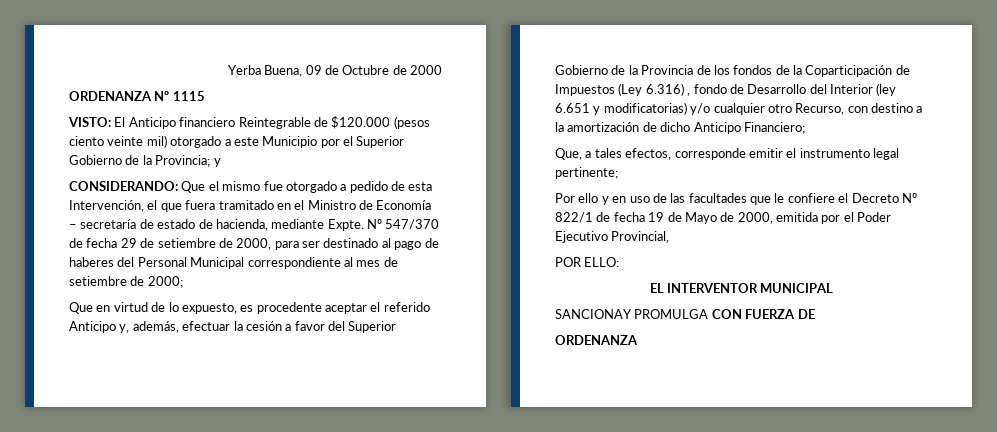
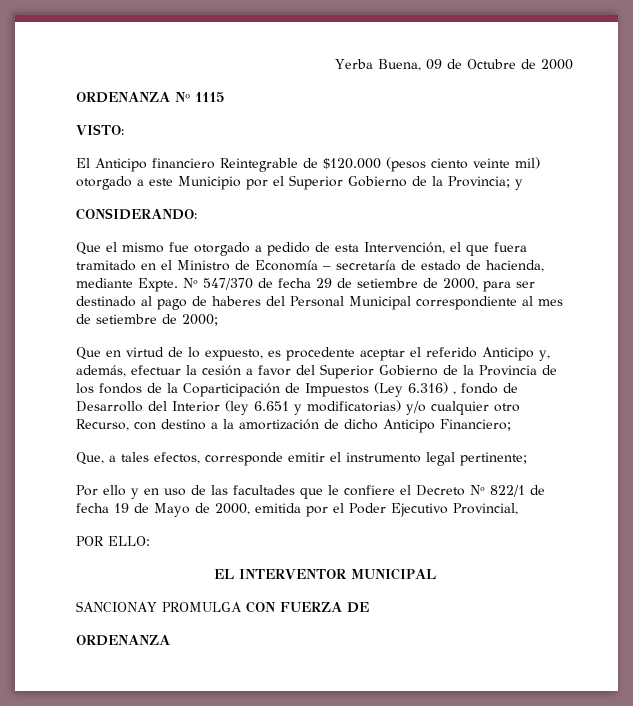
(111, 122) none -> (124, 129) //
(178, 186) none -> (197, 214) //

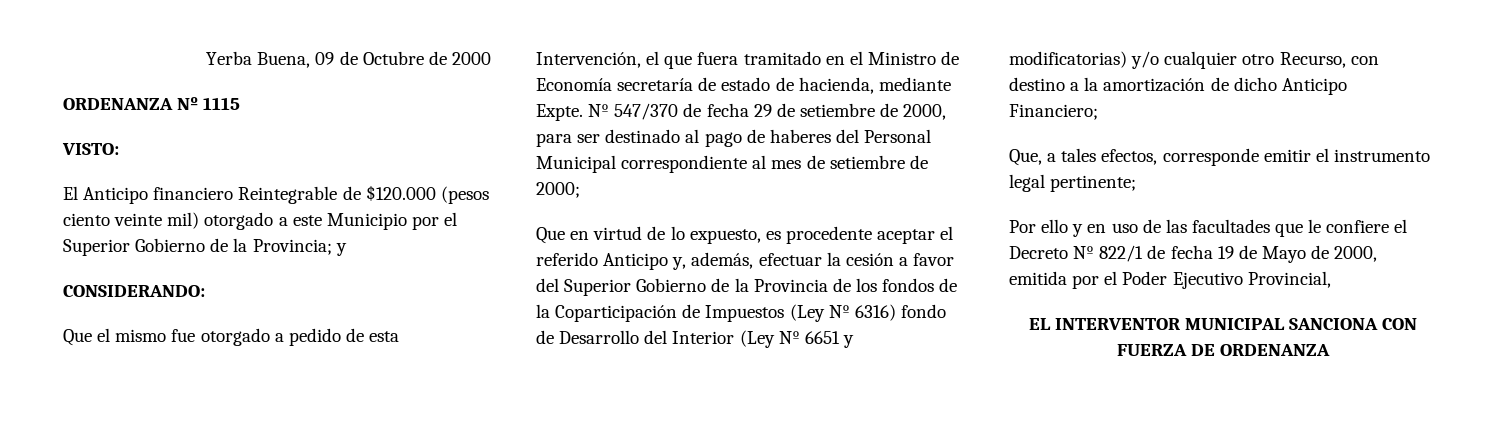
[323,266,331,270] – -> (612, 84) none
[408,382,456,395] 6.316) , -> [828,304,896,321] Nº 6316)
[225,400,289,415] (ley 6.651 -> [739,330,840,348] (Ley Nº 6651
[76,536,150,546] // POR ELLO: -> (1331, 279) none
[76,601,242,612] // SANCIONAY PROMULGA -> [1289,318,1379,330] SANCIONA
(369, 607) // -> (1215, 350) none

